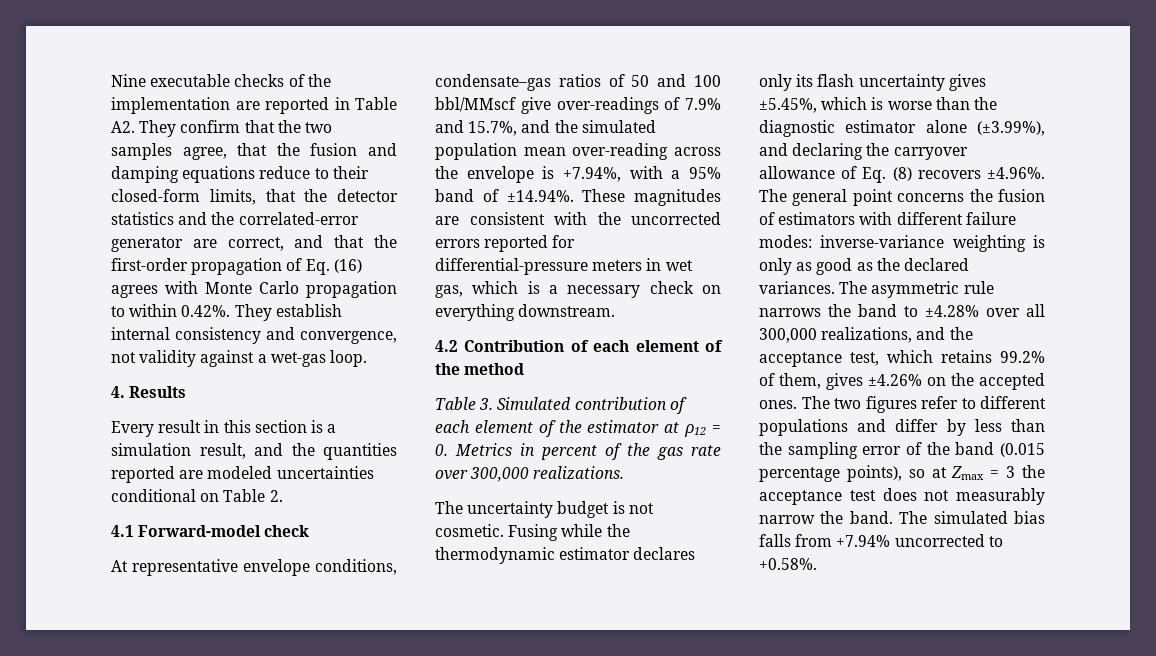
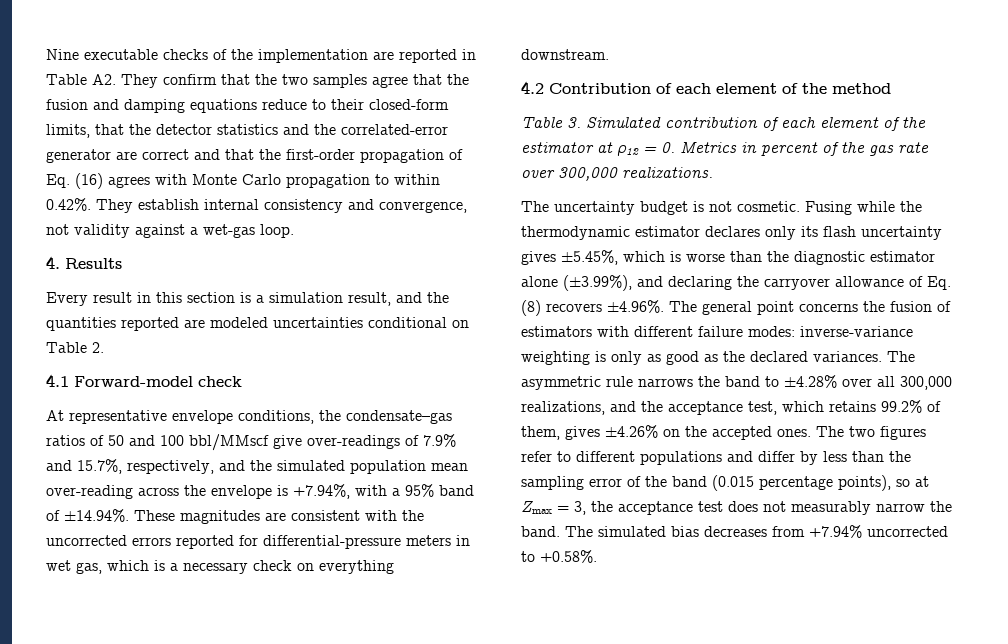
[182,147,227,160] agree, -> [372,76,408,88] agree
[227,237,284,251] correct, -> [142,149,189,160] correct
(397, 567) none -> [319,410,341,421] the
(518, 128) none -> [127,460,214,474] respectively,
[1006,466,1016,478] 3 -> [574,501,586,515] 3,
[759,534,791,547] falls -> [704,526,767,537] decreases

